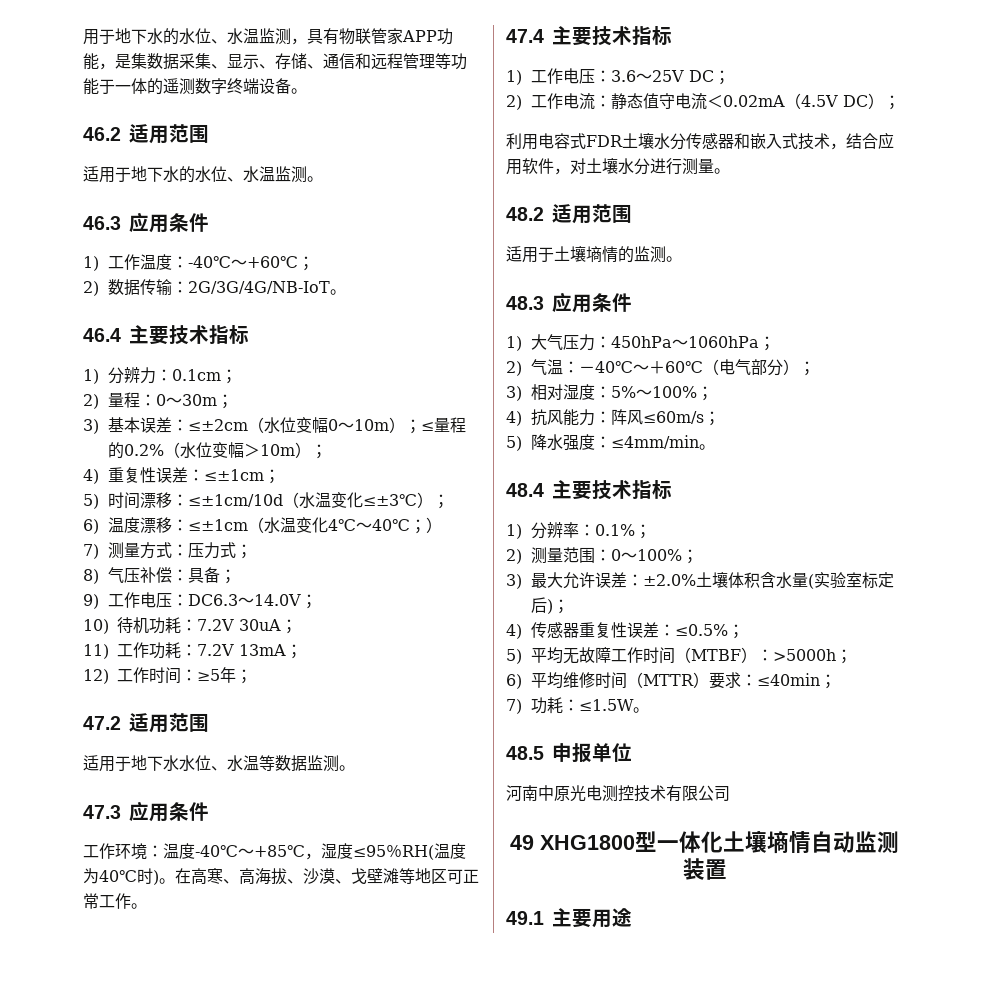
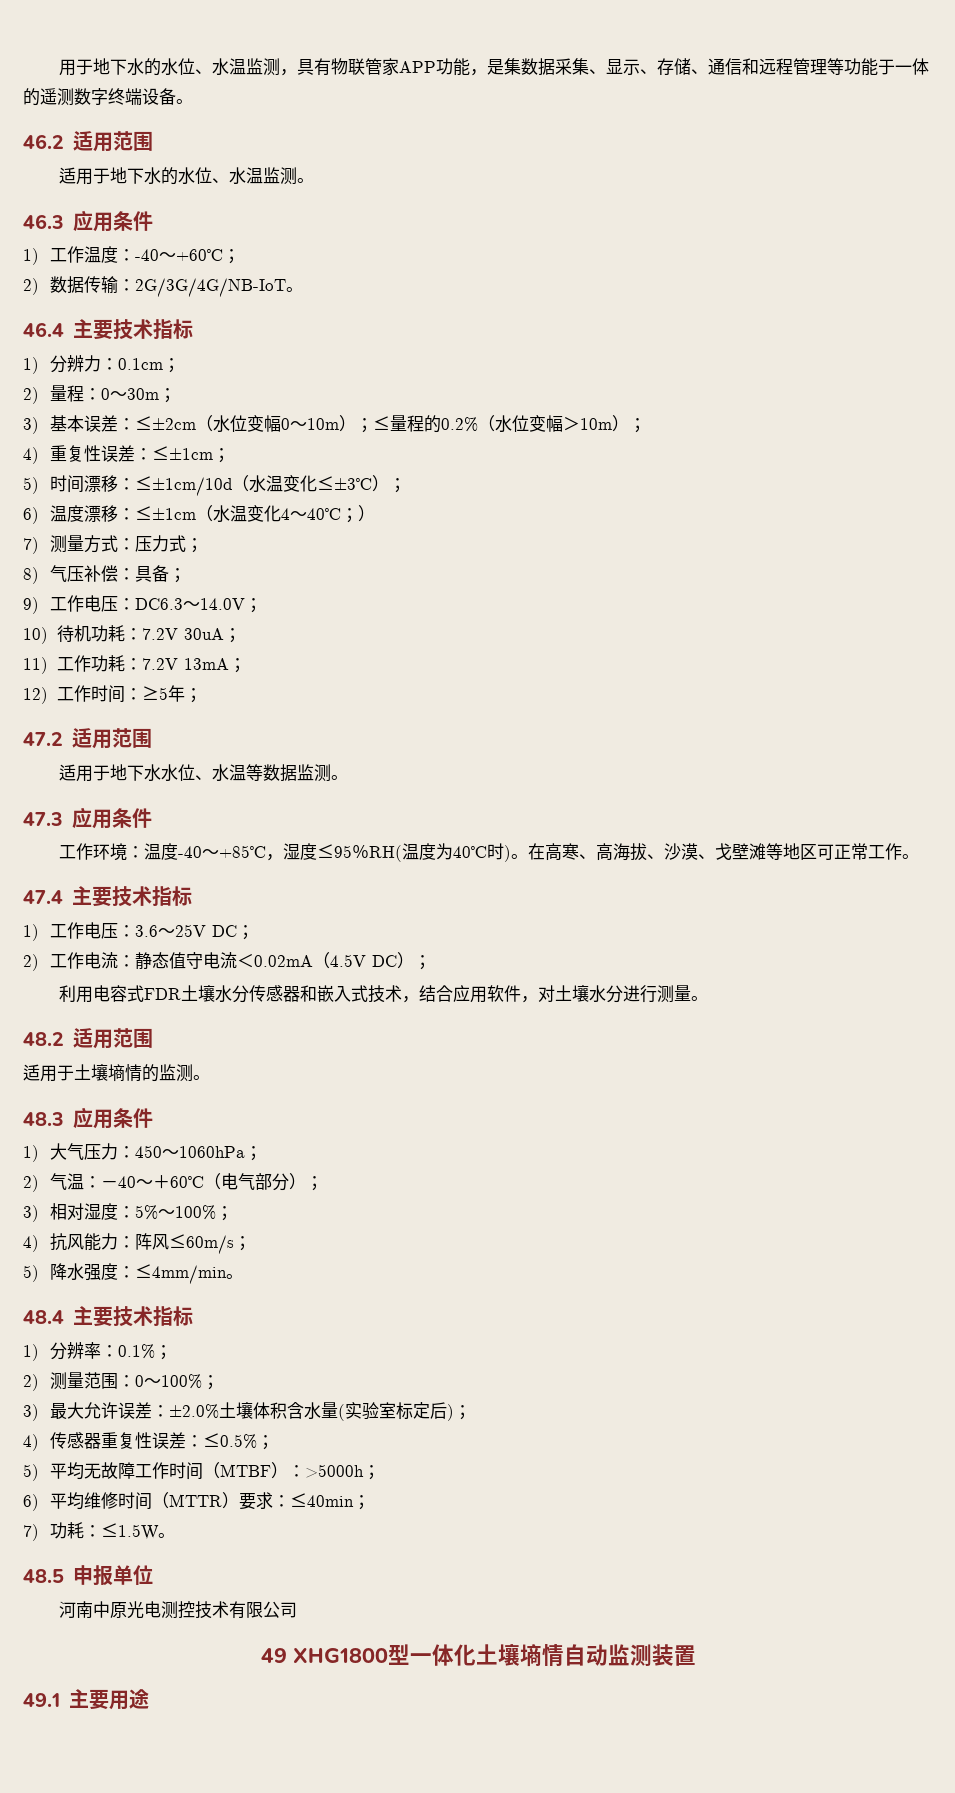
[188,256,232,268] -40℃ -> [135,249,160,261] -40
[328,519,357,531] 4℃ -> [281,508,291,520] 4
[195,845,238,857] -40℃ -> [177,846,202,858] -40
[611,336,673,348] 450hPa -> [135,1145,163,1158] 450
[595,361,634,373] 40℃ -> [118,1176,137,1188] 40

